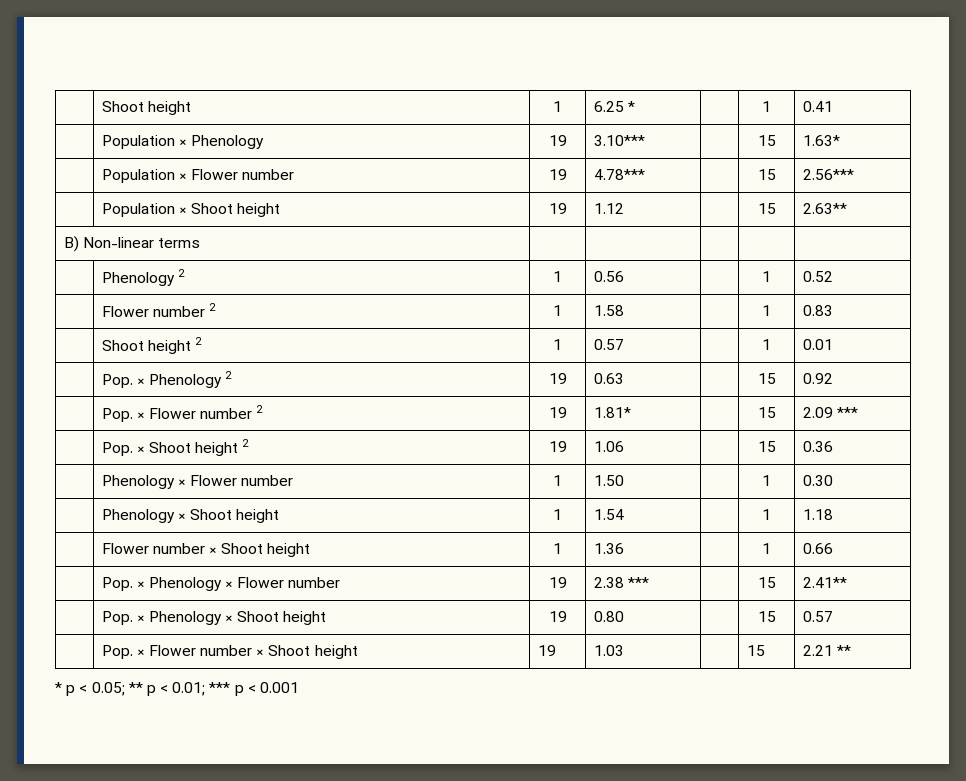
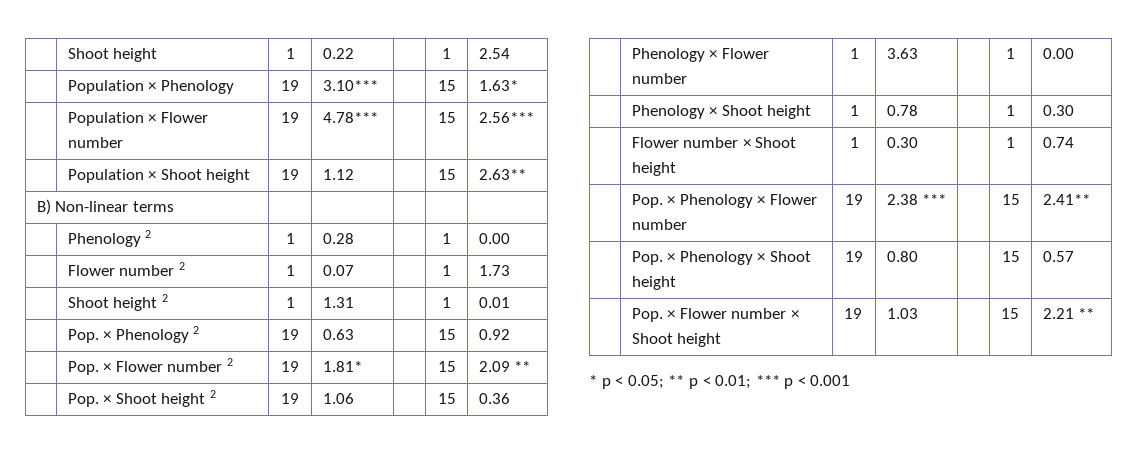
[101,101,191,115] [553,101,562,112] [593,101,635,112] [762,101,771,112] [802,101,833,112] | Shoot height | 1 | 6.25 * | | 1 | 0.41 -> [67,48,158,62] [285,48,295,59] [322,48,354,59] [442,48,451,59] [478,48,510,59] | Shoot height | 1 | 0.22 | | 1 | 2.54
[593,271,624,282] [762,271,771,282] [802,271,833,282] 0.56 | | 1 | 0.52 -> [322,233,354,244] [442,233,451,244] [478,233,510,244] 0.28 | | 1 | 0.00
[593,305,624,316] [762,305,771,316] [802,305,833,316] 1.58 | | 1 | 0.83 -> [322,265,354,276] [442,265,451,276] [478,265,510,276] 0.07 | | 1 | 1.73
[593,339,624,350] 0.57 -> [322,297,354,308] 1.31
[836,407,858,418] *** -> [514,361,531,372] **
[593,475,624,486] [762,475,771,486] [802,475,833,486] 1.50 | | 1 | 0.30 -> [886,48,918,59] [1006,48,1015,59] [1042,48,1074,59] 3.63 | | 1 | 0.00
[593,509,624,520] [762,509,771,520] [802,509,833,520] 1.54 | | 1 | 1.18 -> [886,105,918,116] [1006,105,1015,116] [1042,105,1074,116] 0.78 | | 1 | 0.30
[593,543,624,554] [762,543,771,554] [802,543,833,554] 1.36 | | 1 | 0.66 -> [886,137,918,148] [1006,137,1015,148] [1042,137,1074,148] 0.30 | | 1 | 0.74

